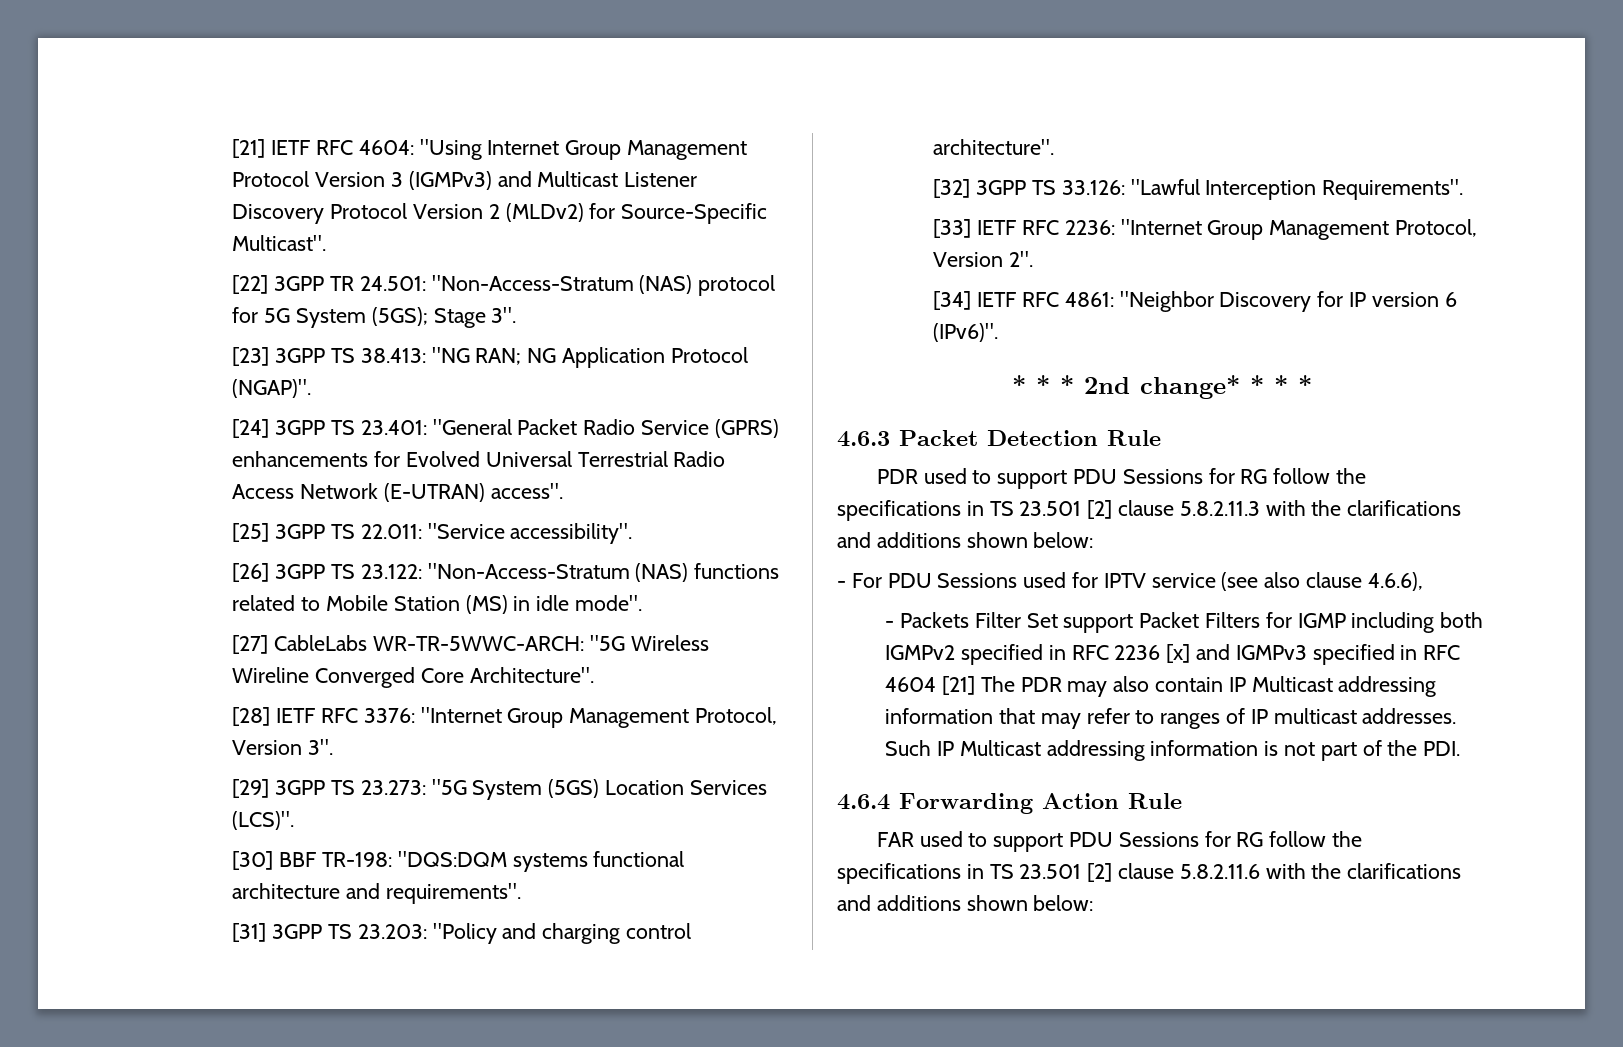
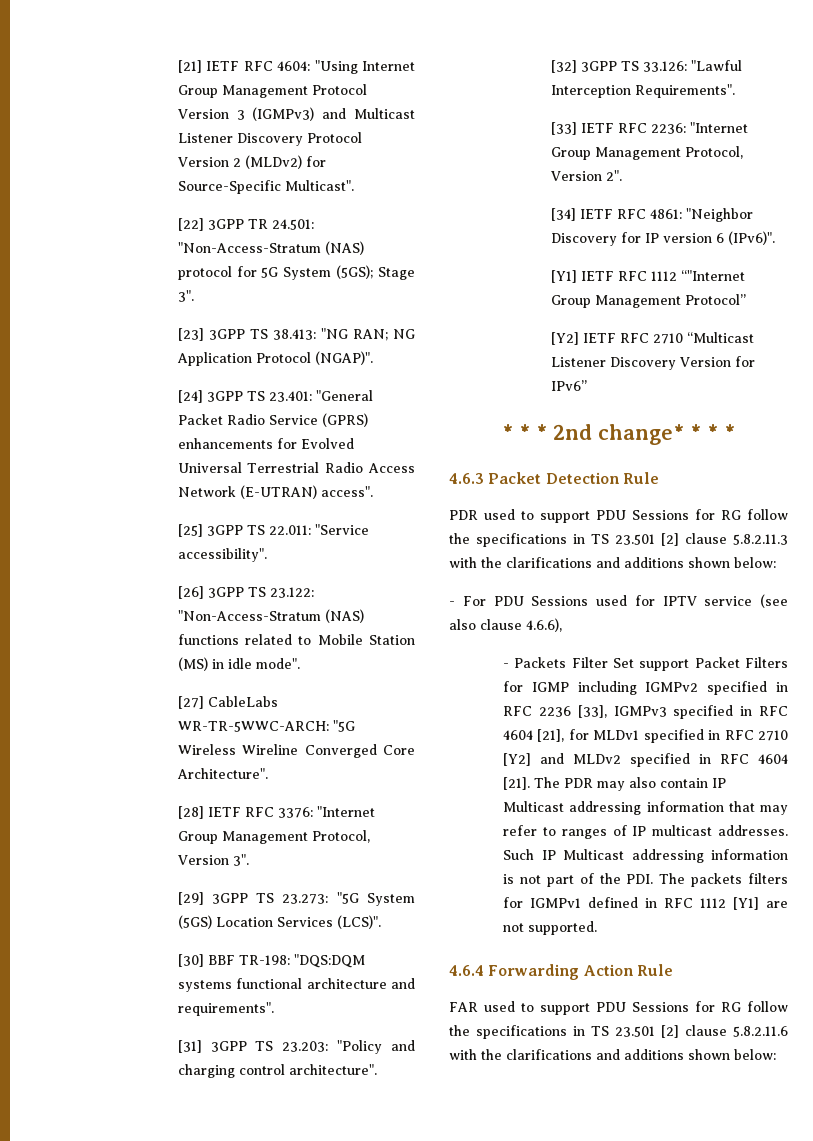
(999, 332) none -> [550,270,745,283] [550,294,746,308] [550,332,754,345] [550,356,755,370] [550,380,587,391] // [Y1] IETF RFC 1112 “"Internet Group Management Protocol” // [Y2] IETF RFC 2710 “Multicast Listener Discovery Version for IPv6”
[1440,612,1484,628] both -> (637, 688) none
[1166,644,1230,663] [x] and -> [577,705,607,718] [33],
[941,676,975,695] [21] -> [537,729,788,743] [503,753,788,767] [503,777,531,790] [21], for MLDv1 specified in RFC 2710 [Y2] and MLDv2 specified in RFC 4604 [21].
(1461, 748) none -> [659,873,788,887] [503,897,788,910] [503,921,598,935] The packets filters for IGMPv1 defined in RFC 1112 [Y1] are not supported.

